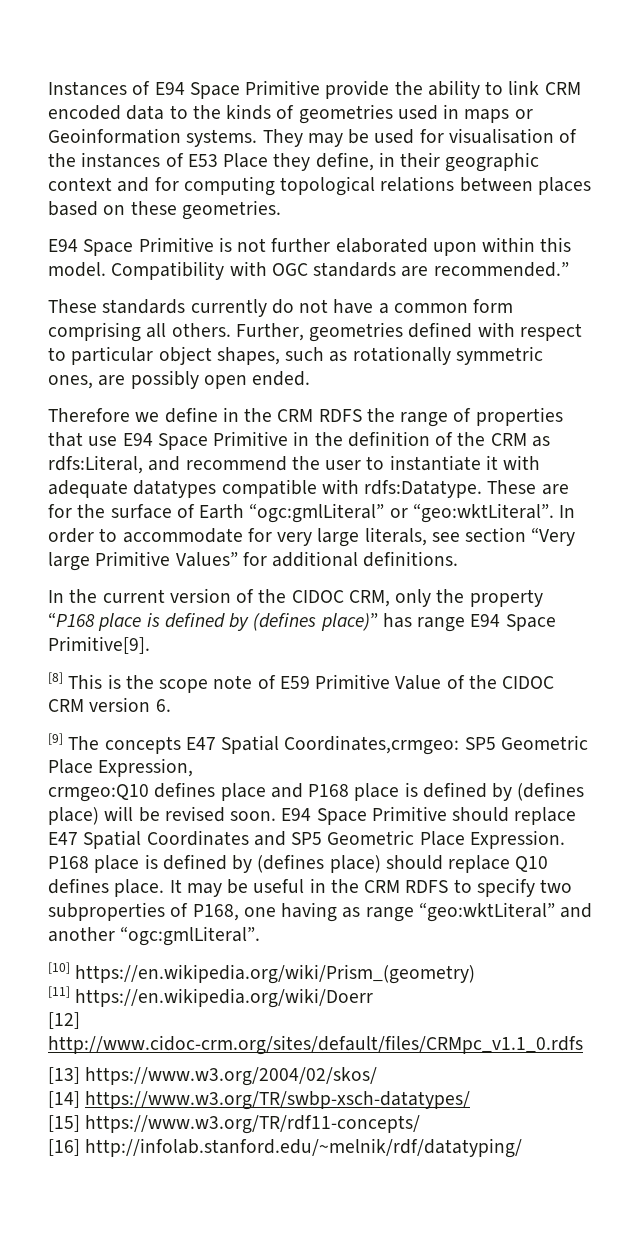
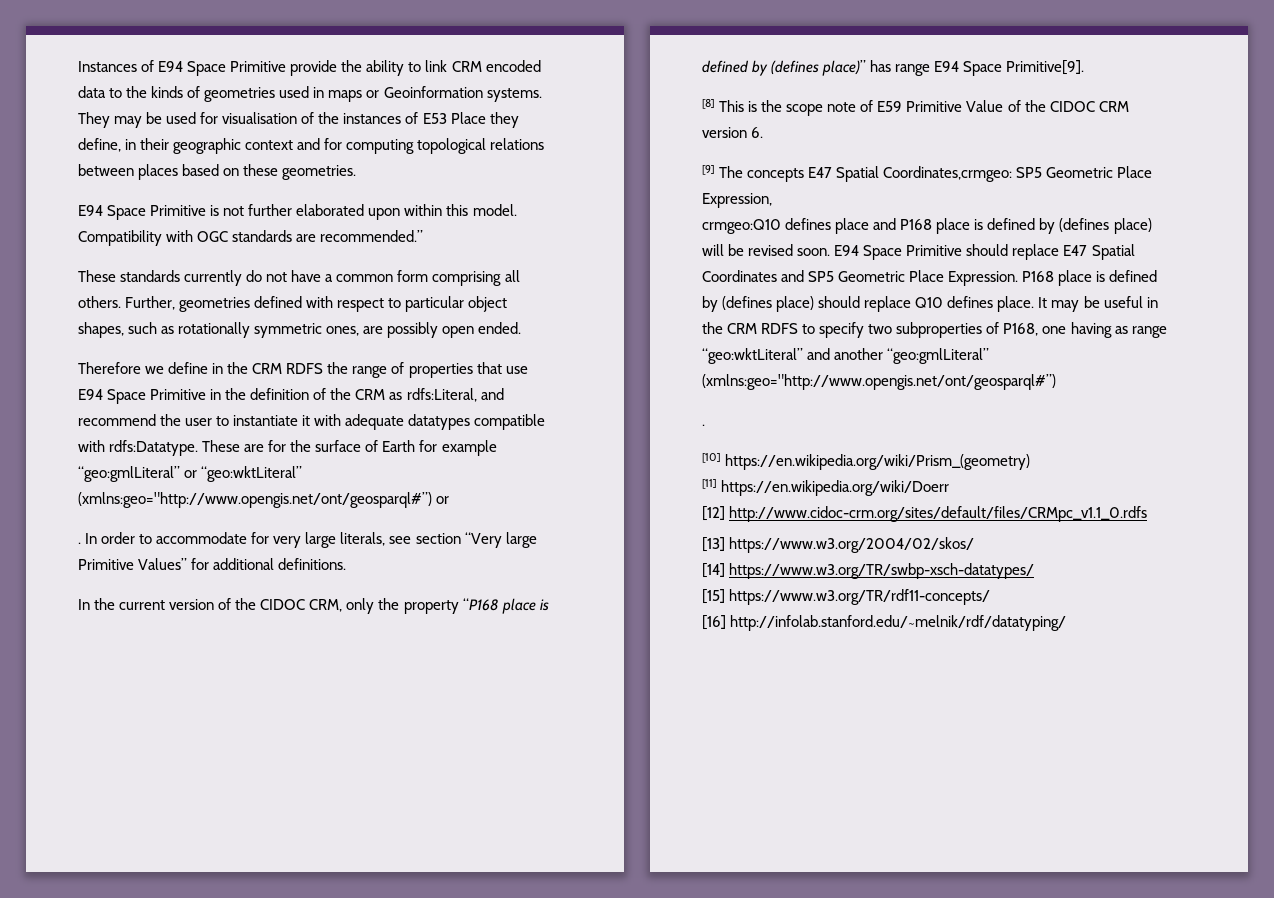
[249,503,554,523] “ogc:gmlLiteral” or “geo:wktLiteral”. -> [419,440,497,456] [78,466,303,482] [78,492,450,508] [78,542,81,544] for example “geo:gmlLiteral” or “geo:wktLiteral” (xmlns:geo="http://www.opengis.net/ont/geosparql#”) or // .
[120,926,261,946] “ogc:gmlLiteral”. -> [887,348,990,364] [702,374,1056,390] [702,424,705,426] “geo:gmlLiteral” (xmlns:geo="http://www.opengis.net/ont/geosparql#”) // .

